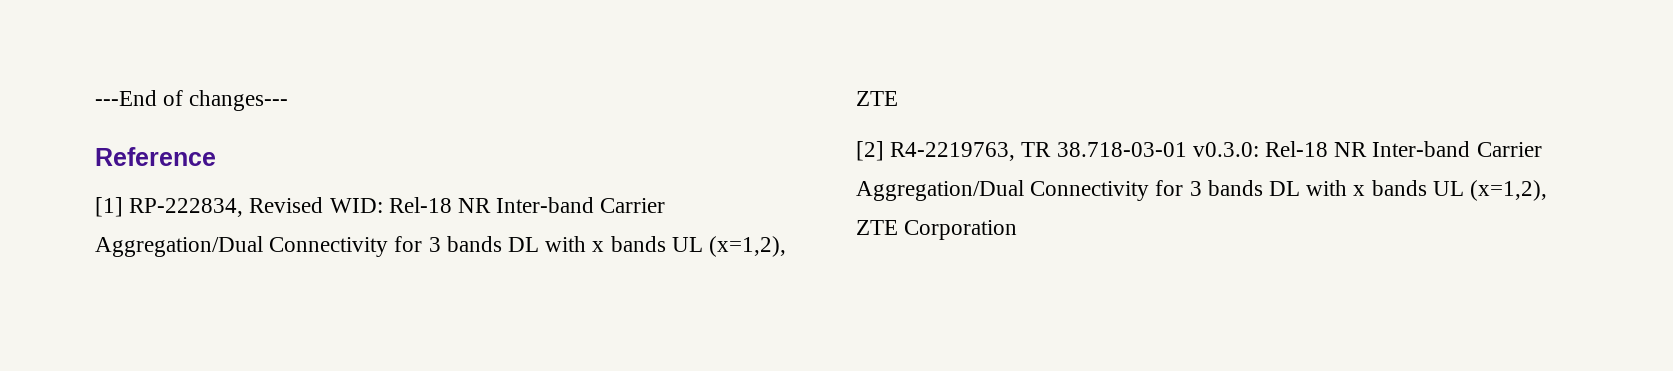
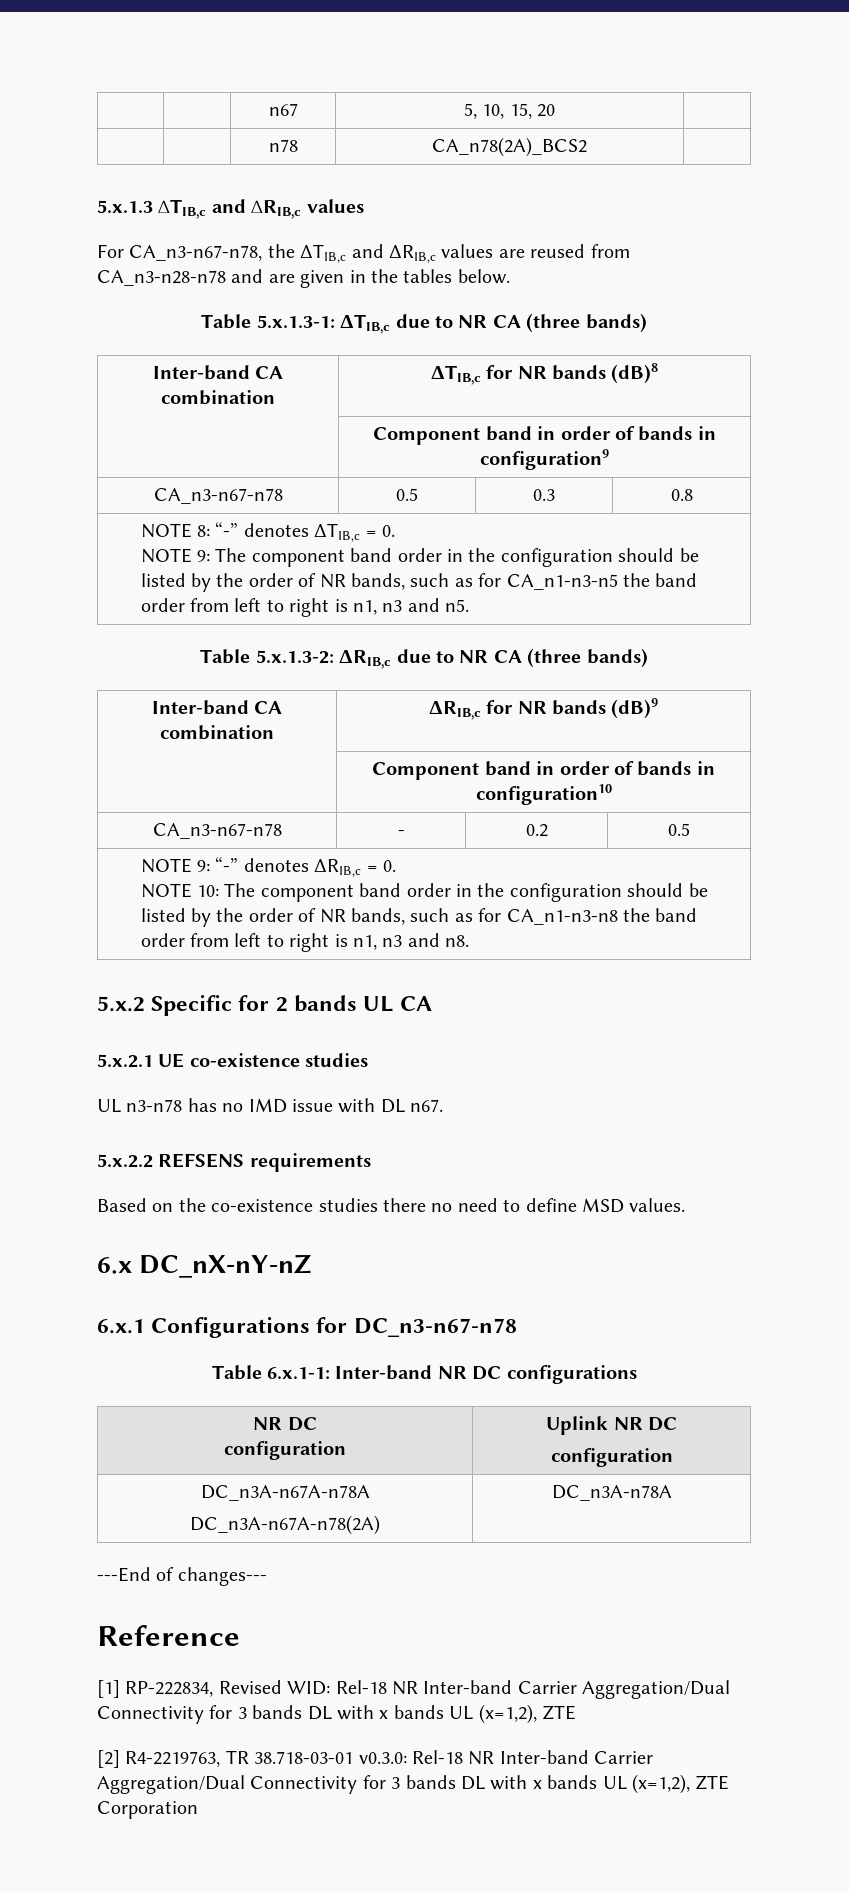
(95, 98) none -> [268,103,298,116] [463,103,556,119] [268,139,298,152] [432,137,587,157] [97,199,364,219] [97,244,630,263] [97,269,510,288] [201,313,647,334] [152,365,284,380] [161,390,275,405] [430,363,659,385] [373,426,716,445] [480,449,609,470] [153,488,283,504] [396,488,418,501] [533,489,555,501] [670,489,693,501] [140,522,395,542] [140,548,699,567] [140,573,698,592] [140,598,470,617] [200,648,648,669] [151,700,283,715] [160,725,274,740] [428,698,659,720] [372,761,715,780] [475,784,612,805] [152,823,282,839] [397,830,405,836] [525,824,548,837] [668,823,690,836] [140,857,396,877] [140,883,708,902] [140,908,698,927] [140,933,470,952] [97,995,433,1016] [97,1053,369,1068] [97,1098,444,1113] [97,1153,371,1172] [97,1198,686,1213] [97,1254,312,1278] [97,1317,517,1338] [211,1365,637,1384] [253,1417,317,1431] [224,1441,346,1460] [546,1416,677,1435] [550,1448,673,1467] [200,1485,370,1501] [190,1515,380,1535] [551,1485,672,1501] | | n67 | 5, 10, 15, 20 | // | | n78 | CA_n78(2A)_BCS2 | // 5.x.1.3 ∆TIB,c and ∆RIB,c values // For CA_n3-n67-n78, the ΔTIB,c and ΔRIB,c values are reused from CA_n3-n28-n78 and are given in the tables below. // Table 5.x.1.3-1: ΔTIB,c due to NR CA (three bands) // Inter-band CA combination | ΔTIB,c for NR bands (dB)8 // | Component band in order of bands in configuration9 // CA_n3-n67-n78 | 0.5 | 0.3 | 0.8 // NOTE 8: “-” denotes ΔTIB,c = 0. // NOTE 9: The component band order in the configuration should be listed by the order of NR bands, such as for CA_n1-n3-n5 the band order from left to right is n1, n3 and n5. // Table 5.x.1.3-2: ΔRIB,c due to NR CA (three bands) // Inter-band CA combination | ΔRIB,c for NR bands (dB)9 // | Component band in order of bands in configuration10 // CA_n3-n67-n78 | - | 0.2 | 0.5 // NOTE 9: “-” denotes ΔRIB,c = 0. // NOTE 10: The component band order in the configuration should be listed by the order of NR bands, such as for CA_n1-n3-n8 the band order from left to right is n1, n3 and n8. // 5.x.2 Specific for 2 bands UL CA // 5.x.2.1 UE co-existence studies // UL n3-n78 has no IMD issue with DL n67. // 5.x.2.2 REFSENS requirements // Based on the co-existence studies there no need to define MSD values. // 6.x DC_nX-nY-nZ // 6.x.1 Configurations for DC_n3-n67-n78 // Table 6.x.1-1: Inter-band NR DC configurations // NR DC // configuration | Uplink NR DC // configuration // DC_n3A-n67A-n78A // DC_n3A-n67A-n78(2A) | DC_n3A-n78A //

